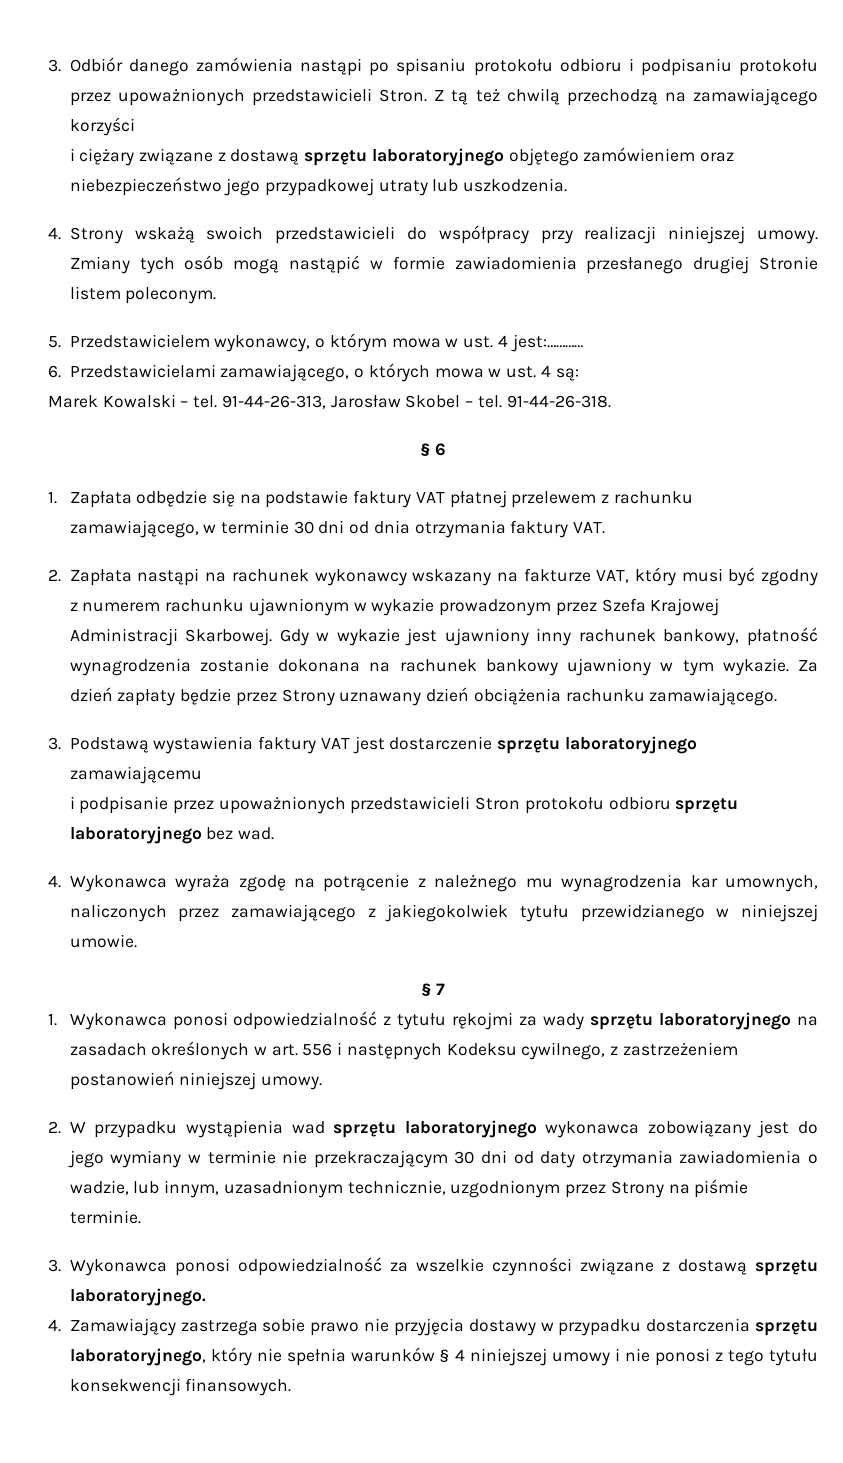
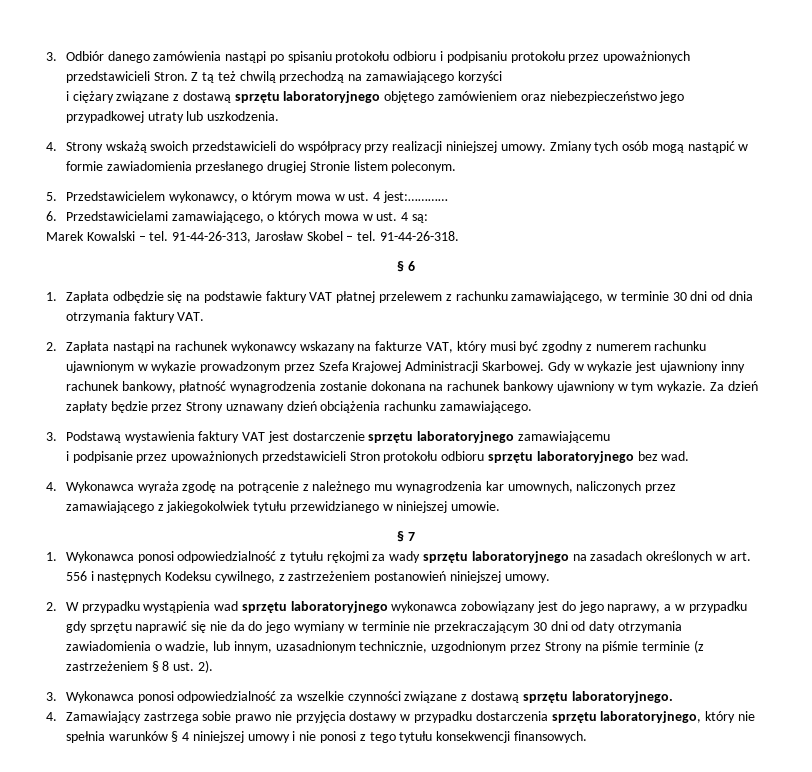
(104, 1159) none -> [607,601,747,613] [65,621,291,633] naprawy, a w przypadku gdy sprzętu naprawić się nie da do jego
[69,1210,141,1224] terminie. -> [642,640,704,653] [65,660,213,673] terminie (z zastrzeżeniem § 8 ust. 2).

